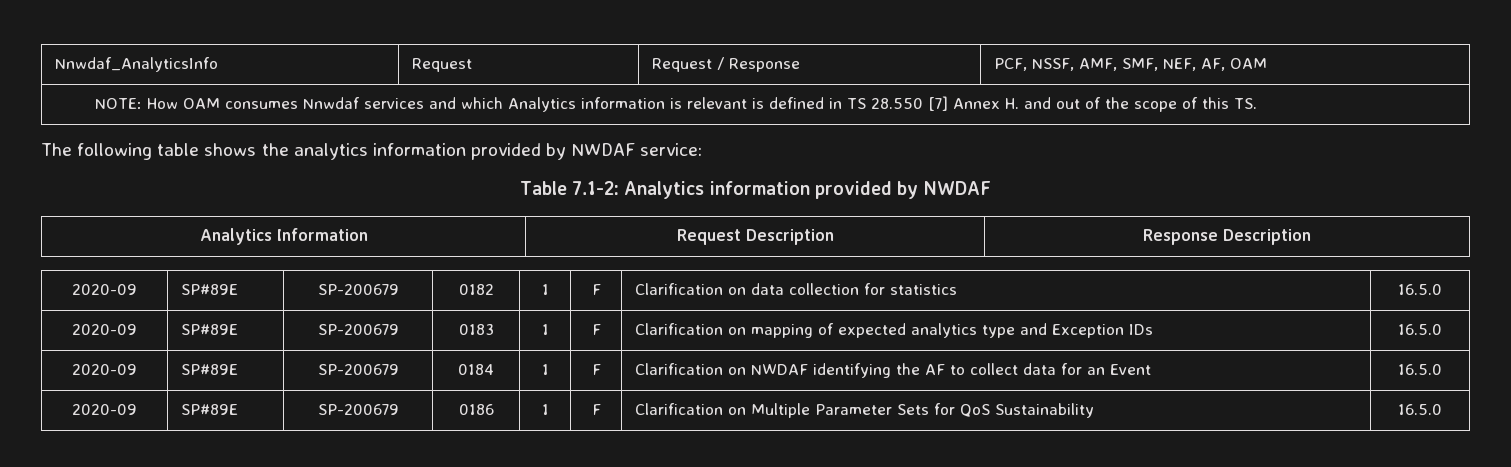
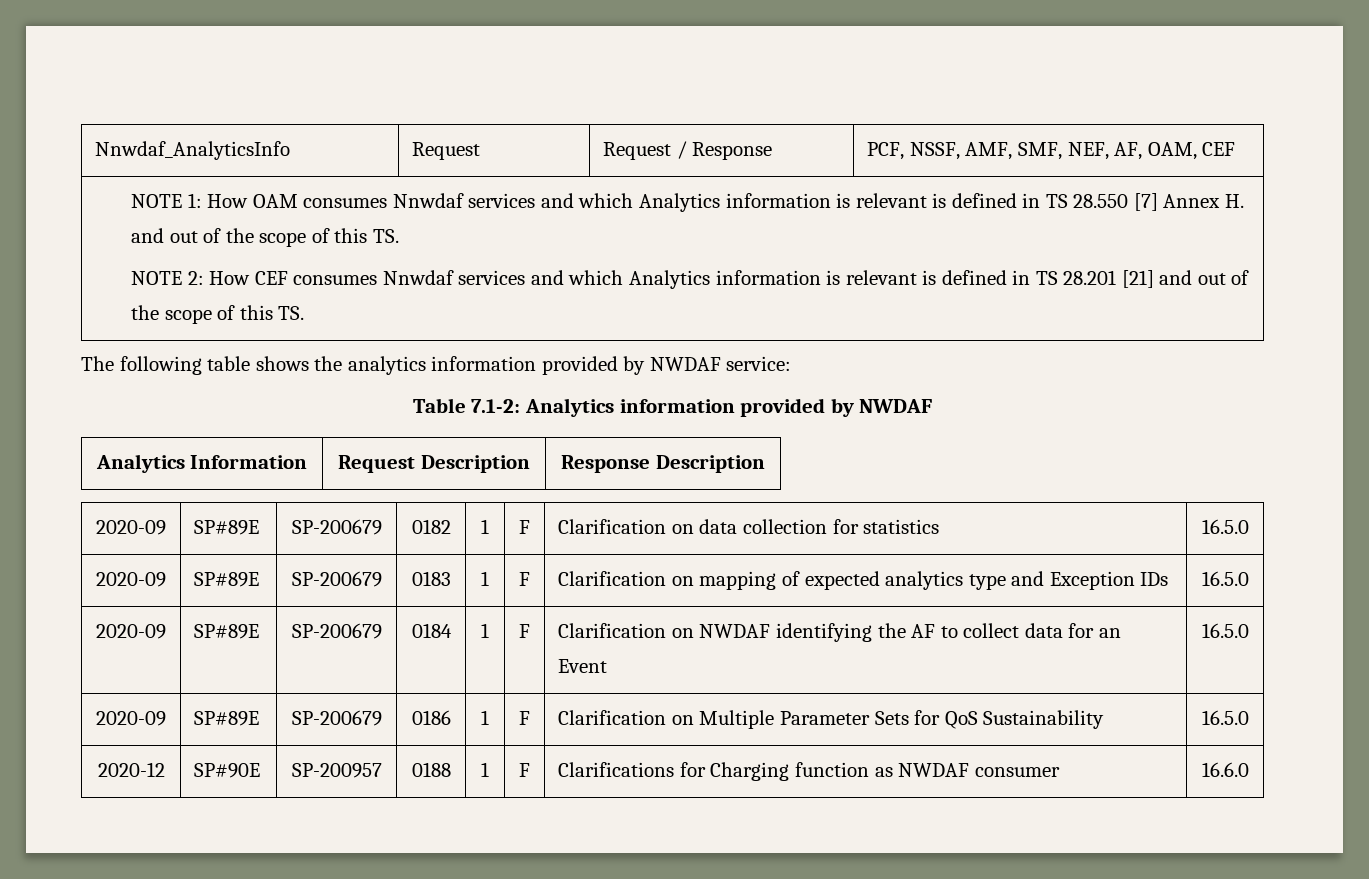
[1230,58,1268,69] [94,98,142,109] OAM // NOTE: -> [1147,142,1236,160] [131,193,202,208] OAM, CEF // NOTE 1:
(1257, 103) none -> [131,270,1250,289] [131,305,305,324] // NOTE 2: How CEF consumes Nnwdaf services and which Analytics information is relevant is defined in TS 28.201 [21] and out of the scope of this TS.
(1442, 409) none -> [97,762,165,777] [194,763,261,778] [291,763,382,778] [411,762,451,777] [481,762,489,777] [519,763,530,777] [558,762,1060,781] [1201,762,1249,777] // 2020-12 | SP#90E | SP-200957 | 0188 | 1 | F | Clarifications for Charging function as NWDAF consumer | 16.6.0

